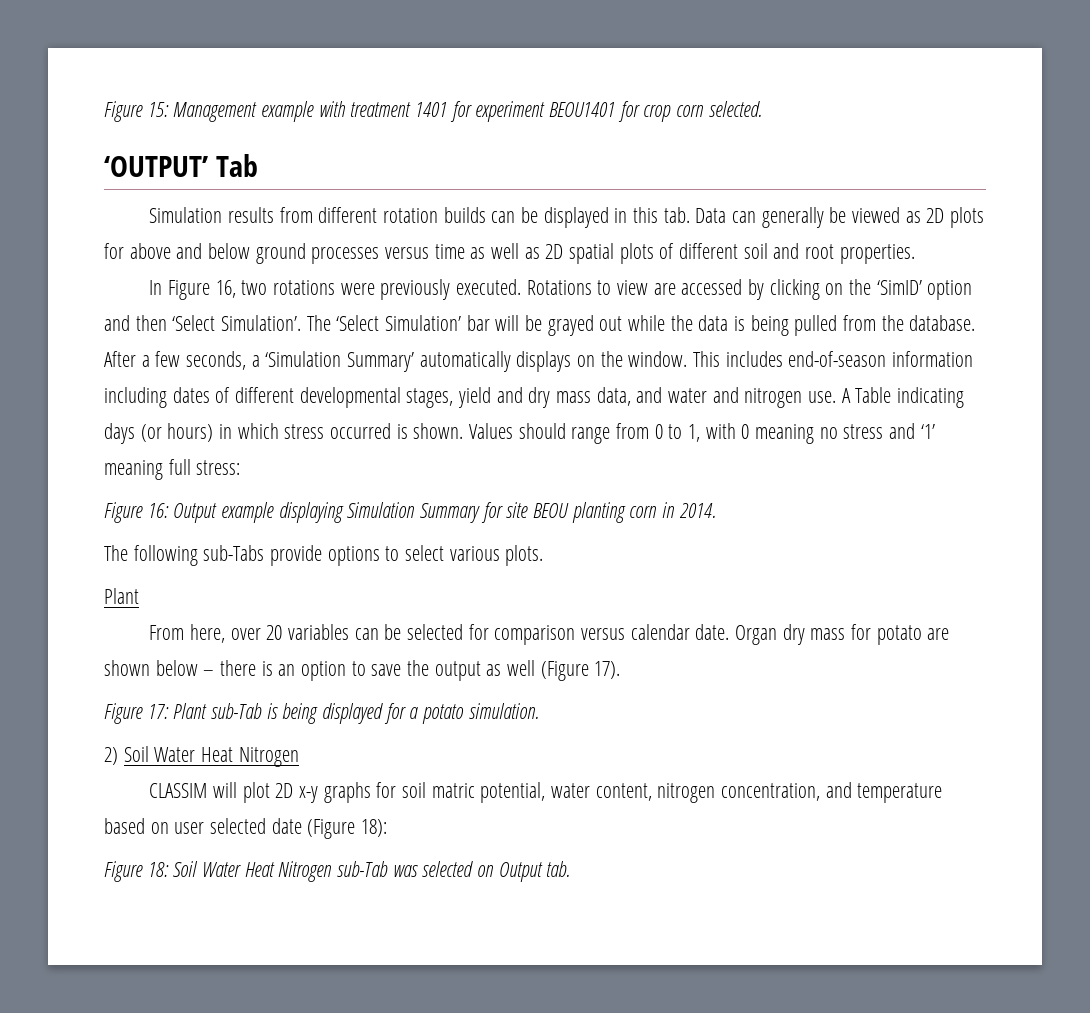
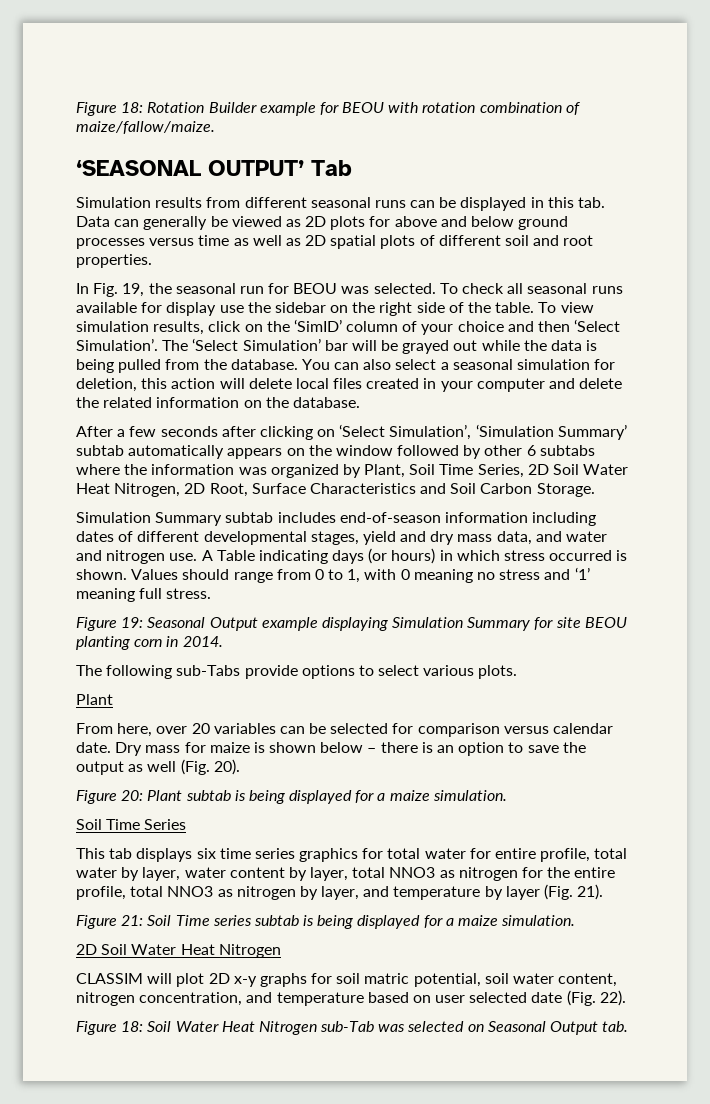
[104,101,762,122] [104,156,208,177] Figure 15: Management example with treatment 1401 for experiment BEOU1401 for crop corn selected. // ‘OUTPUT’ -> [76,102,580,116] [76,121,215,134] [76,160,304,176] Figure 18: Rotation Builder example for BEOU with rotation combination of maize/fallow/maize. // ‘SEASONAL OUTPUT’
[382,207,486,223] rotation builds -> [310,197,406,208] seasonal runs
[167,279,973,300] Figure 16, two rotations were previously executed. Rotations to view are accessed by clicking on the ‘SimID’ option -> [93,283,623,297] [76,302,594,316] [76,319,504,335] Fig. 19, the seasonal run for BEOU was selected. To check all seasonal runs available for display use the sidebar on the right side of the table. To view simulation results, click on the ‘SimID’ column of your choice
[104,351,721,372] After a few seconds, a ‘Simulation Summary’ automatically displays on the window. This -> [301,359,616,370] [76,378,623,392] [76,397,360,408] [76,424,627,440] [76,445,595,459] [76,464,629,478] [76,483,595,497] [76,512,274,526] You can also select a seasonal simulation for deletion, this action will delete local files created in your computer and delete the related information on the database. // After a few seconds after clicking on ‘Select Simulation’, ‘Simulation Summary’ subtab automatically appears on the window followed by other 6 subtabs where the information was organized by Plant, Soil Time Series, 2D Soil Water Heat Nitrogen, 2D Root, Surface Characteristics and Soil Carbon Storage. // Simulation Summary subtab
[196,460,241,475] [104,502,169,523] stress: // Figure 16: -> [166,588,212,599] [76,617,206,631] stress. // Figure 19: Seasonal
[734,624,950,645] Organ dry mass for potato are -> [115,742,265,756] Dry mass for maize is
[540,661,621,681] [104,703,539,724] [104,747,118,765] (Figure 17). // Figure 17: Plant sub-Tab is being displayed for a potato simulation. // 2) -> [180,759,240,775] [76,790,507,804] [76,819,187,830] [76,848,628,862] [76,867,616,881] [76,884,604,900] [76,915,576,929] [76,944,97,955] (Fig. 20). // Figure 20: Plant subtab is being displayed for a maize simulation. // Soil Time Series // This tab displays six time series graphics for total water for entire profile, total water by layer, water content by layer, total NNO3 as nitrogen for the entire profile, total NNO3 as nitrogen by layer, and temperature by layer (Fig. 21). // Figure 21: Soil Time series subtab is being displayed for a maize simulation. // 2D
(546, 792) none -> [484,973,509,984] soil
[307,819,388,839] (Figure 18): -> [566,990,626,1006] (Fig. 22).
(493, 871) none -> [487,1021,546,1032] Seasonal

